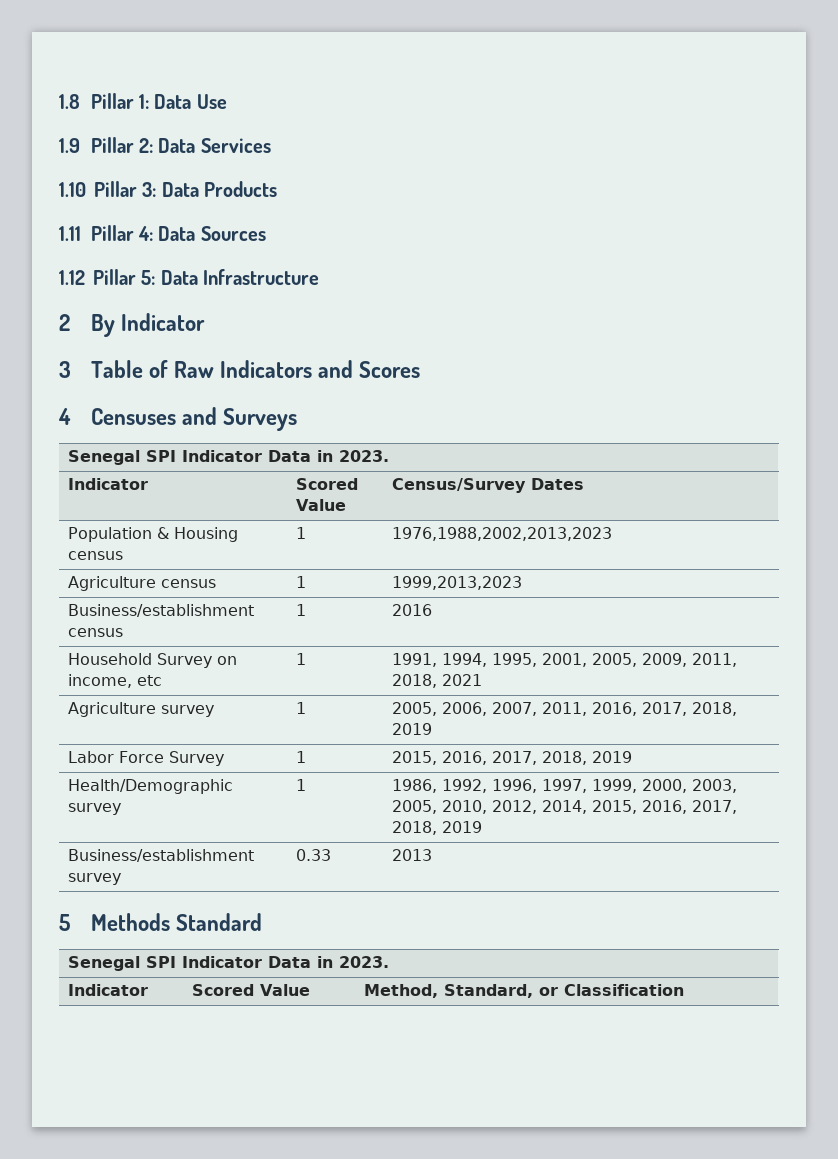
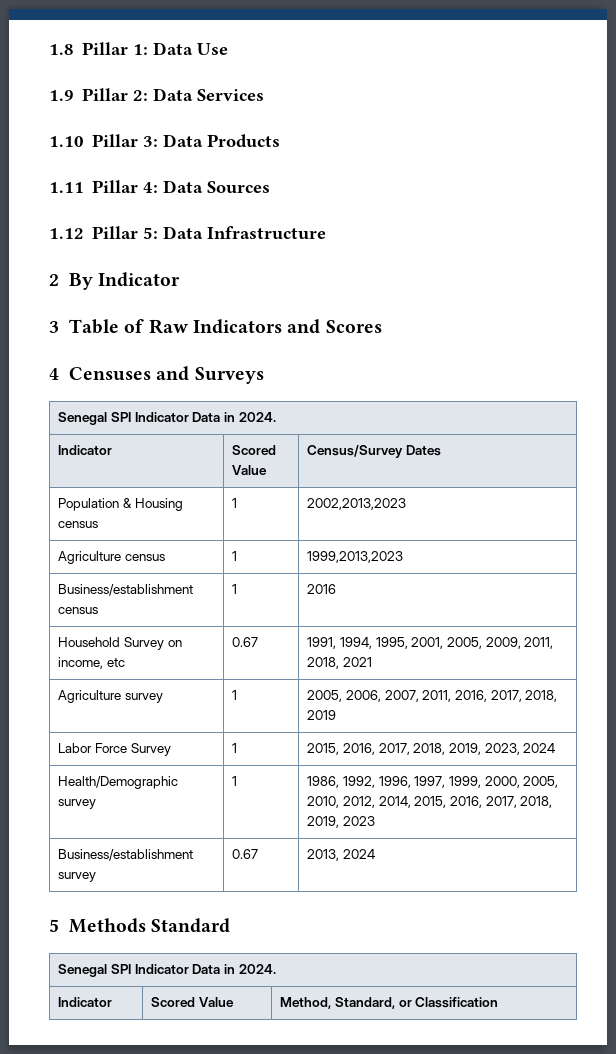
[339,450,390,462] 2023. -> [238,412,276,422] 2024.
[392,527,613,541] 1976,1988,2002,2013,2023 -> [307,498,407,510] 2002,2013,2023
[296,653,307,665] 1 -> [232,637,259,647] 0.67
[592,751,633,763] 2019 -> [448,743,556,755] 2019, 2023, 2024
[692,779,738,793] 2003, -> (520, 782) none
[442,821,483,833] 2019 -> [307,816,375,828] 2019, 2023
[296,849,332,861] [392,849,433,861] 0.33 | 2013 -> [232,849,259,859] [307,849,375,861] 0.67 | 2013, 2024
[339,956,390,968] 2023. -> [238,964,276,974] 2024.

